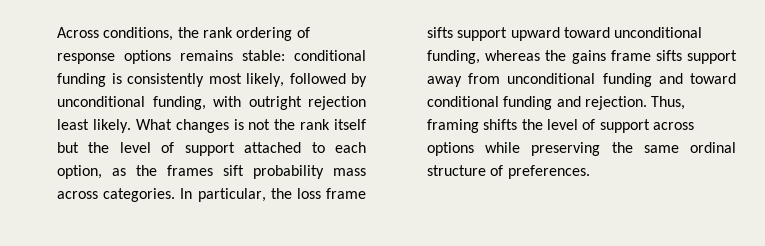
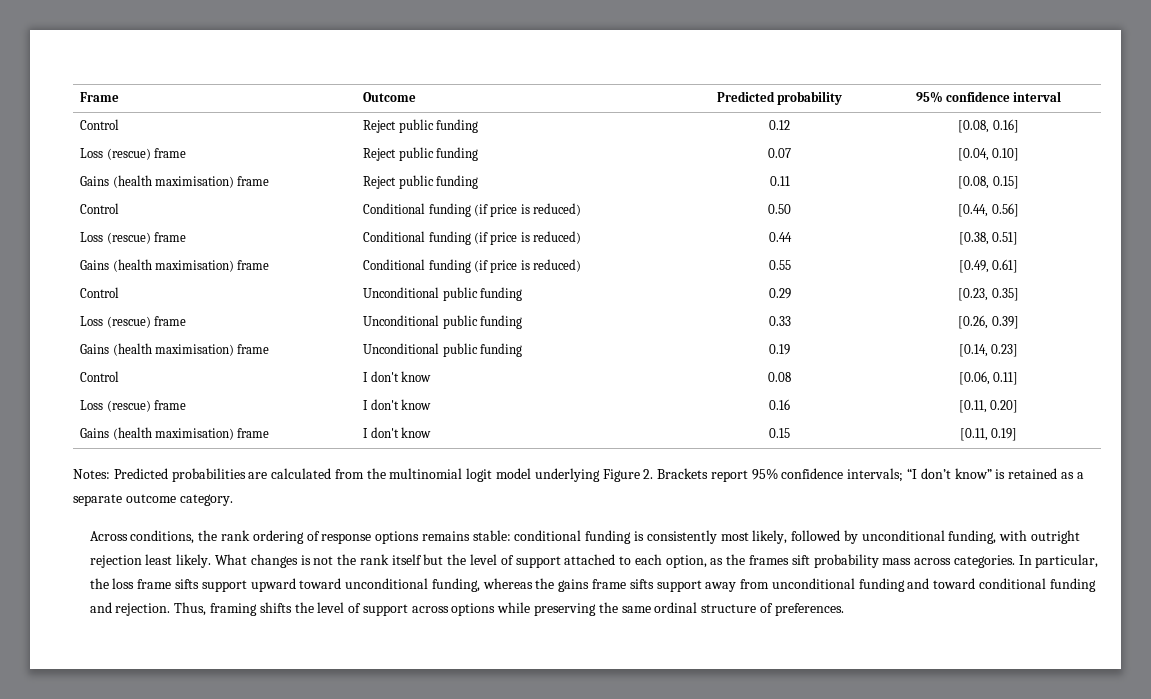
(57, 32) none -> [80,92,120,102] [363,92,417,102] [716,91,843,105] [915,91,1062,103] [80,119,120,130] [363,119,479,133] [769,120,790,130] [958,119,1019,133] [80,148,187,160] [363,147,479,161] [768,148,791,158] [957,148,1020,161] [80,175,270,188] [363,175,479,189] [769,176,790,186] [958,176,1019,189] [80,203,120,214] [363,203,582,217] [768,204,791,214] [958,203,1019,217] [80,232,187,244] [363,231,582,245] [768,232,792,242] [958,232,1019,245] [80,259,270,272] [363,259,582,273] [768,260,791,270] [958,259,1019,273] [80,287,120,298] [363,287,523,301] [768,288,791,299] [958,288,1019,301] [80,316,187,328] [363,315,523,329] [768,316,791,326] [958,315,1019,329] [80,343,270,356] [363,343,523,357] [769,344,790,355] [958,344,1019,357] [80,371,120,382] [363,371,432,382] [768,372,791,382] [958,371,1019,385] [80,400,187,412] [363,399,432,410] [769,399,790,410] [958,400,1019,413] [80,427,270,440] [363,427,432,438] [769,428,790,438] [959,428,1018,441] [73,468,1084,482] [73,494,233,506] Frame | Outcome | Predicted probability | 95% confidence interval // Control | Reject public funding | 0.12 | [0.08, 0.16] // Loss (rescue) frame | Reject public funding | 0.07 | [0.04, 0.10] // Gains (health maximisation) frame | Reject public funding | 0.11 | [0.08, 0.15] // Control | Conditional funding (if price is reduced) | 0.50 | [0.44, 0.56] // Loss (rescue) frame | Conditional funding (if price is reduced) | 0.44 | [0.38, 0.51] // Gains (health maximisation) frame | Conditional funding (if price is reduced) | 0.55 | [0.49, 0.61] // Control | Unconditional public funding | 0.29 | [0.23, 0.35] // Loss (rescue) frame | Unconditional public funding | 0.33 | [0.26, 0.39] // Gains (health maximisation) frame | Unconditional public funding | 0.19 | [0.14, 0.23] // Control | I don't know | 0.08 | [0.06, 0.11] // Loss (rescue) frame | I don't know | 0.16 | [0.11, 0.20] // Gains (health maximisation) frame | I don't know | 0.15 | [0.11, 0.19] // Notes: Predicted probabilities are calculated from the multinomial logit model underlying Figure 2. Brackets report 95% confidence intervals; “I don’t know” is retained as a separate outcome category. //

